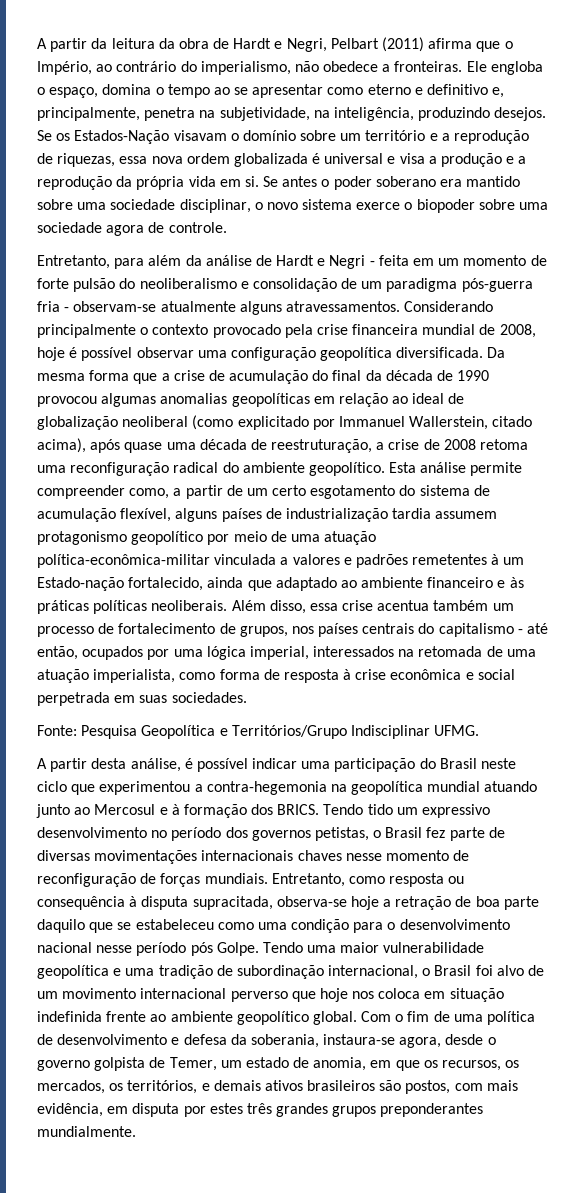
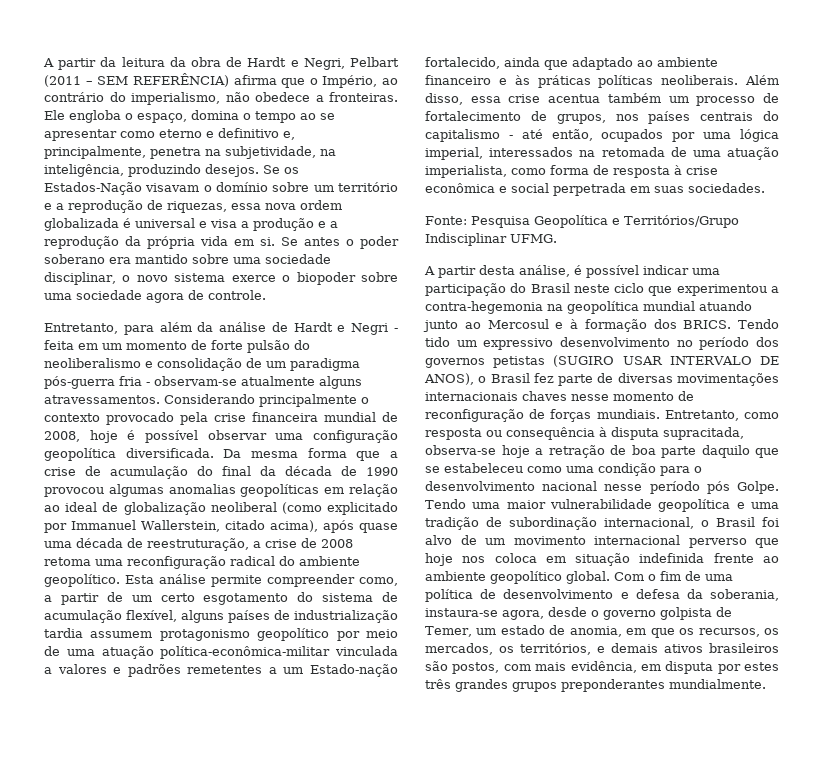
[382,37,425,52] (2011) -> [44,73,229,87] (2011 – SEM REFERÊNCIA)
[491,554,500,565] à -> [268,667,277,674] a
[314,827,369,841] petistas, -> [493,355,779,368] [424,373,474,385] petistas (SUGIRO USAR INTERVALO DE ANOS),

